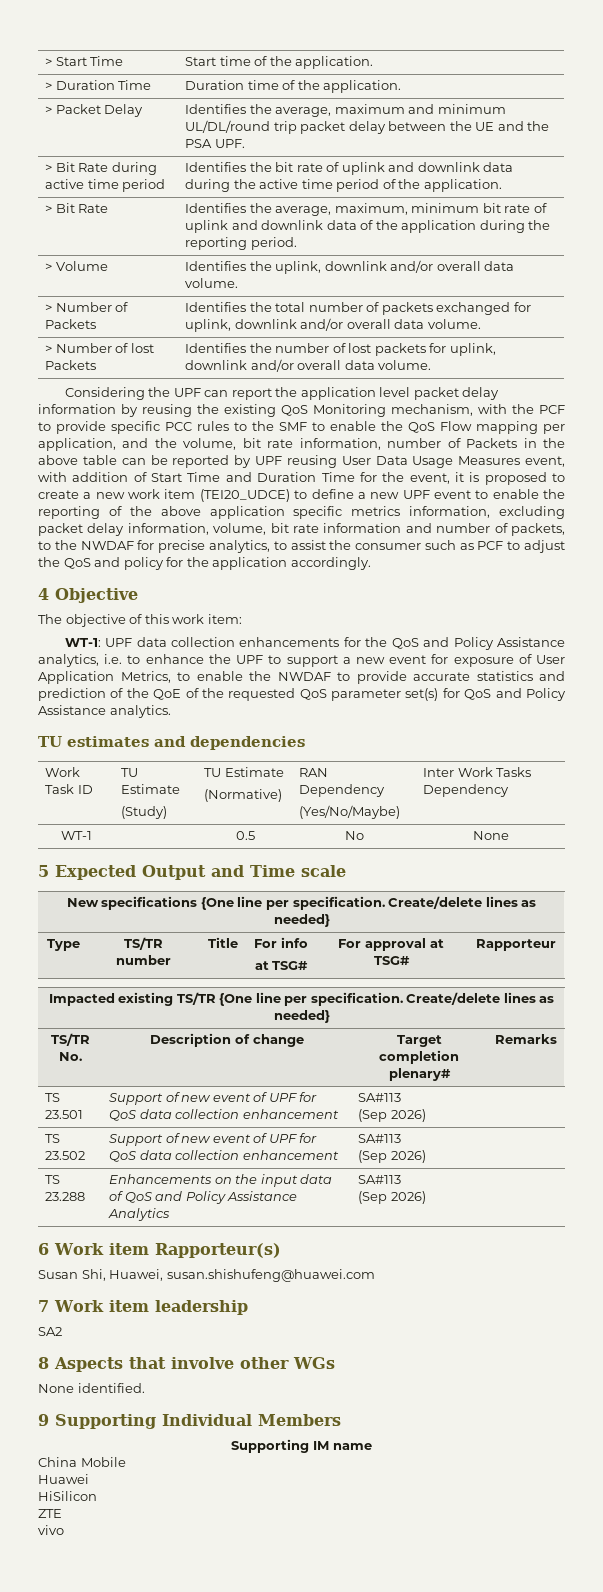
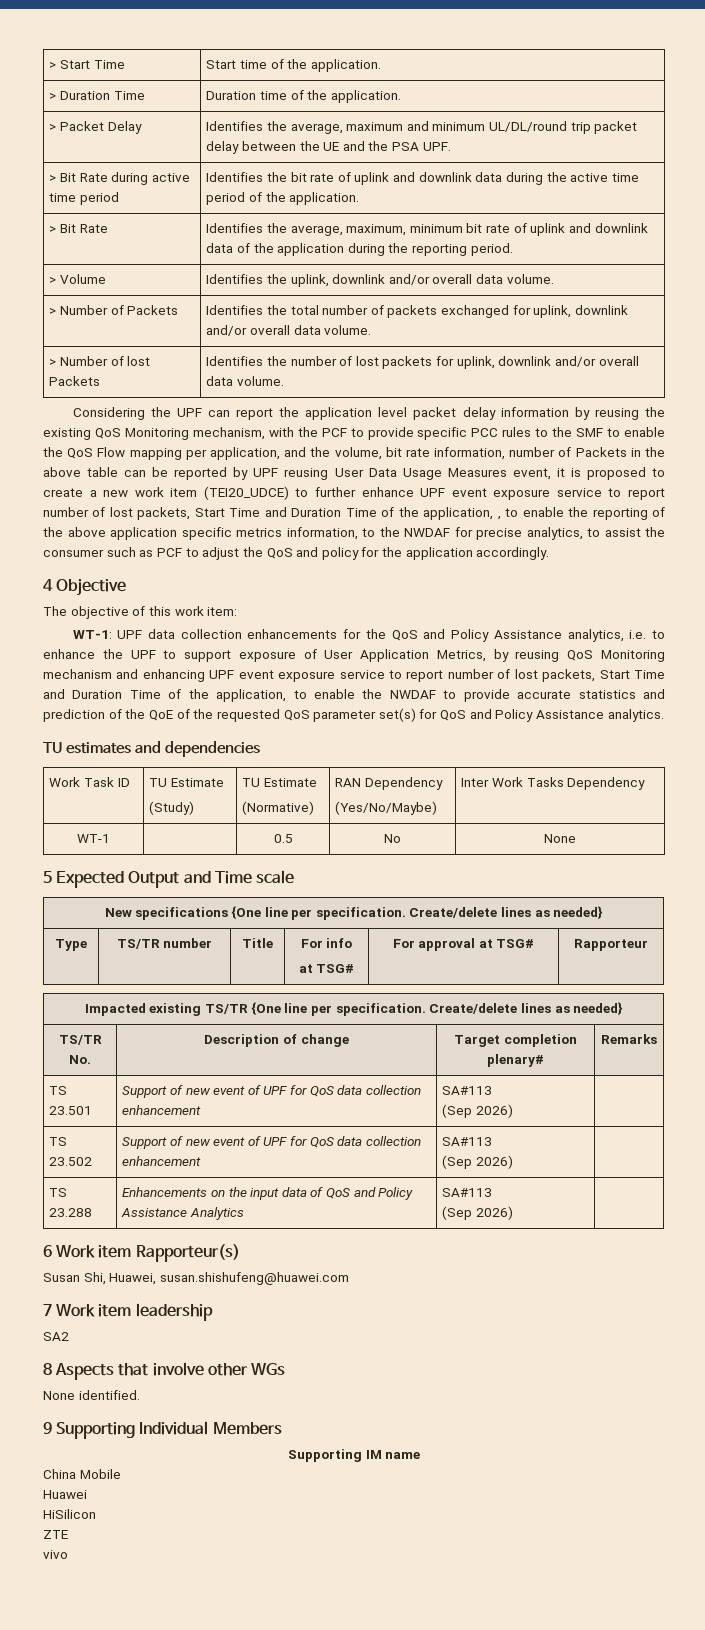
[38,472,450,484] with addition of Start Time and Duration Time for the event, -> (551, 474) none
[311,489,471,499] define a new UPF event -> [315,487,665,500] [43,507,501,520] further enhance UPF event exposure service to report number of lost packets, Start Time and Duration Time of the application, ,
[499,506,565,519] [38,523,565,536] excluding packet delay information, volume, bit rate information and number of packets, -> (358, 533) none
[342,654,449,664] a new event for -> (232, 656) none
(171, 677) none -> [493,649,665,662] [43,669,666,682] [43,689,287,702] by reusing QoS Monitoring mechanism and enhancing UPF event exposure service to report number of lost packets, Start Time and Duration Time of the application,

